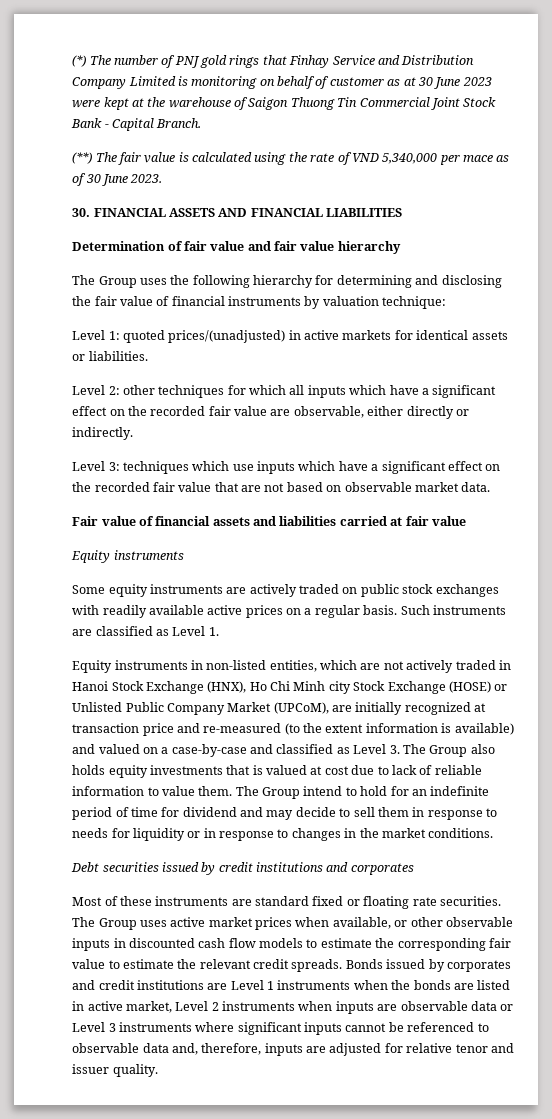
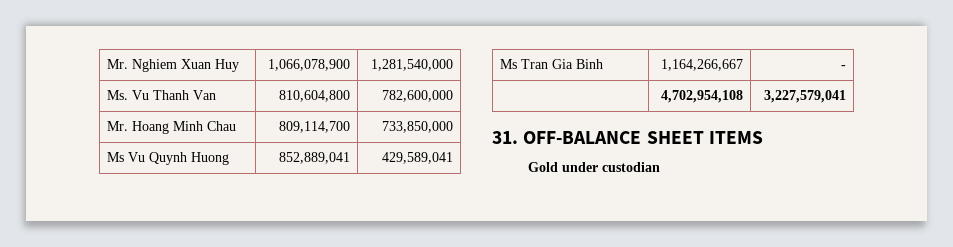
[72,55,475,68] [72,76,492,89] [72,97,497,110] [71,118,202,131] [72,152,510,165] [72,173,163,186] [72,208,403,217] [72,241,401,254] [72,275,502,288] [72,296,447,309] [72,330,508,343] [72,351,148,361] [72,385,497,398] [72,406,469,419] [72,427,134,440] [72,461,501,474] [72,482,491,492] [72,516,466,526] [71,550,184,563] [72,584,499,597] [72,605,506,618] [72,626,219,636] [72,660,511,673] [72,681,508,694] [72,702,487,715] [72,723,514,736] [72,744,495,757] [72,765,482,778] [72,786,490,799] [72,807,498,820] [72,828,494,841] [71,862,414,875] [72,896,501,909] [72,917,513,930] [72,938,511,951] [72,959,511,972] [72,980,511,990] [72,1001,514,1014] [72,1022,489,1035] [72,1043,514,1056] [72,1064,158,1077] (*) The number of PNJ gold rings that Finhay Service and Distribution Company Limited is monitoring on behalf of customer as at 30 June 2023 were kept at the warehouse of Saigon Thuong Tin Commercial Joint Stock Bank - Capital Branch. // (**) The fair value is calculated using the rate of VND 5,340,000 per mace as of 30 June 2023. // 30. FINANCIAL ASSETS AND FINANCIAL LIABILITIES // Determination of fair value and fair value hierarchy // The Group uses the following hierarchy for determining and disclosing the fair value of financial instruments by valuation technique: // Level 1: quoted prices/(unadjusted) in active markets for identical assets or liabilities. // Level 2: other techniques for which all inputs which have a significant effect on the recorded fair value are observable, either directly or indirectly. // Level 3: techniques which use inputs which have a significant effect on the recorded fair value that are not based on observable market data. // Fair value of financial assets and liabilities carried at fair value // Equity instruments // Some equity instruments are actively traded on public stock exchanges with readily available active prices on a regular basis. Such instruments are classified as Level 1. // Equity instruments in non-listed entities, which are not actively traded in Hanoi Stock Exchange (HNX), Ho Chi Minh city Stock Exchange (HOSE) or Unlisted Public Company Market (UPCoM), are initially recognized at transaction price and re-measured (to the extent information is available) and valued on a case-by-case and classified as Level 3. The Group also holds equity investments that is valued at cost due to lack of reliable information to value them. The Group intend to hold for an indefinite period of time for dividend and may decide to sell them in response to needs for liquidity or in response to changes in the market conditions. // Debt securities issued by credit institutions and corporates // Most of these instruments are standard fixed or floating rate securities. The Group uses active market prices when available, or other observable inputs in discounted cash flow models to estimate the corresponding fair value to estimate the relevant credit spreads. Bonds issued by corporates and credit institutions are Level 1 instruments when the bonds are listed in active market, Level 2 instruments when inputs are observable data or Level 3 instruments where significant inputs cannot be referenced to observable data and, therefore, inputs are adjusted for relative tenor and issuer quality. -> [107,59,240,72] [267,59,350,71] [370,59,453,71] [107,90,217,100] [278,90,350,102] [381,90,453,102] [107,121,237,134] [278,121,350,133] [381,121,453,133] [107,152,230,165] [278,152,350,164] [381,152,453,164] [500,59,604,69] [660,59,743,71] [840,65,846,69] [660,90,743,103] [763,90,846,103] [492,131,763,144] [527,162,660,172] Mr. Nghiem Xuan Huy | 1,066,078,900 | 1,281,540,000 // Ms. Vu Thanh Van | 810,604,800 | 782,600,000 // Mr. Hoang Minh Chau | 809,114,700 | 733,850,000 // Ms Vu Quynh Huong | 852,889,041 | 429,589,041 // Ms Tran Gia Binh | 1,164,266,667 | - // | 4,702,954,108 | 3,227,579,041 // 31. OFF-BALANCE SHEET ITEMS // Gold under custodian

